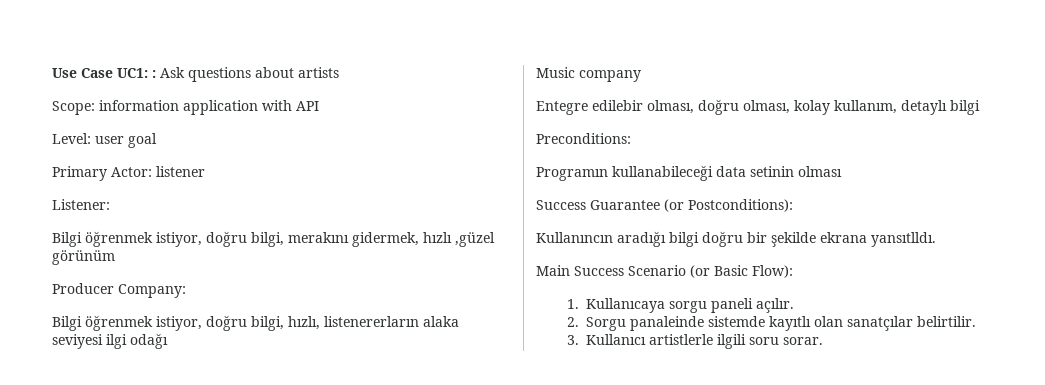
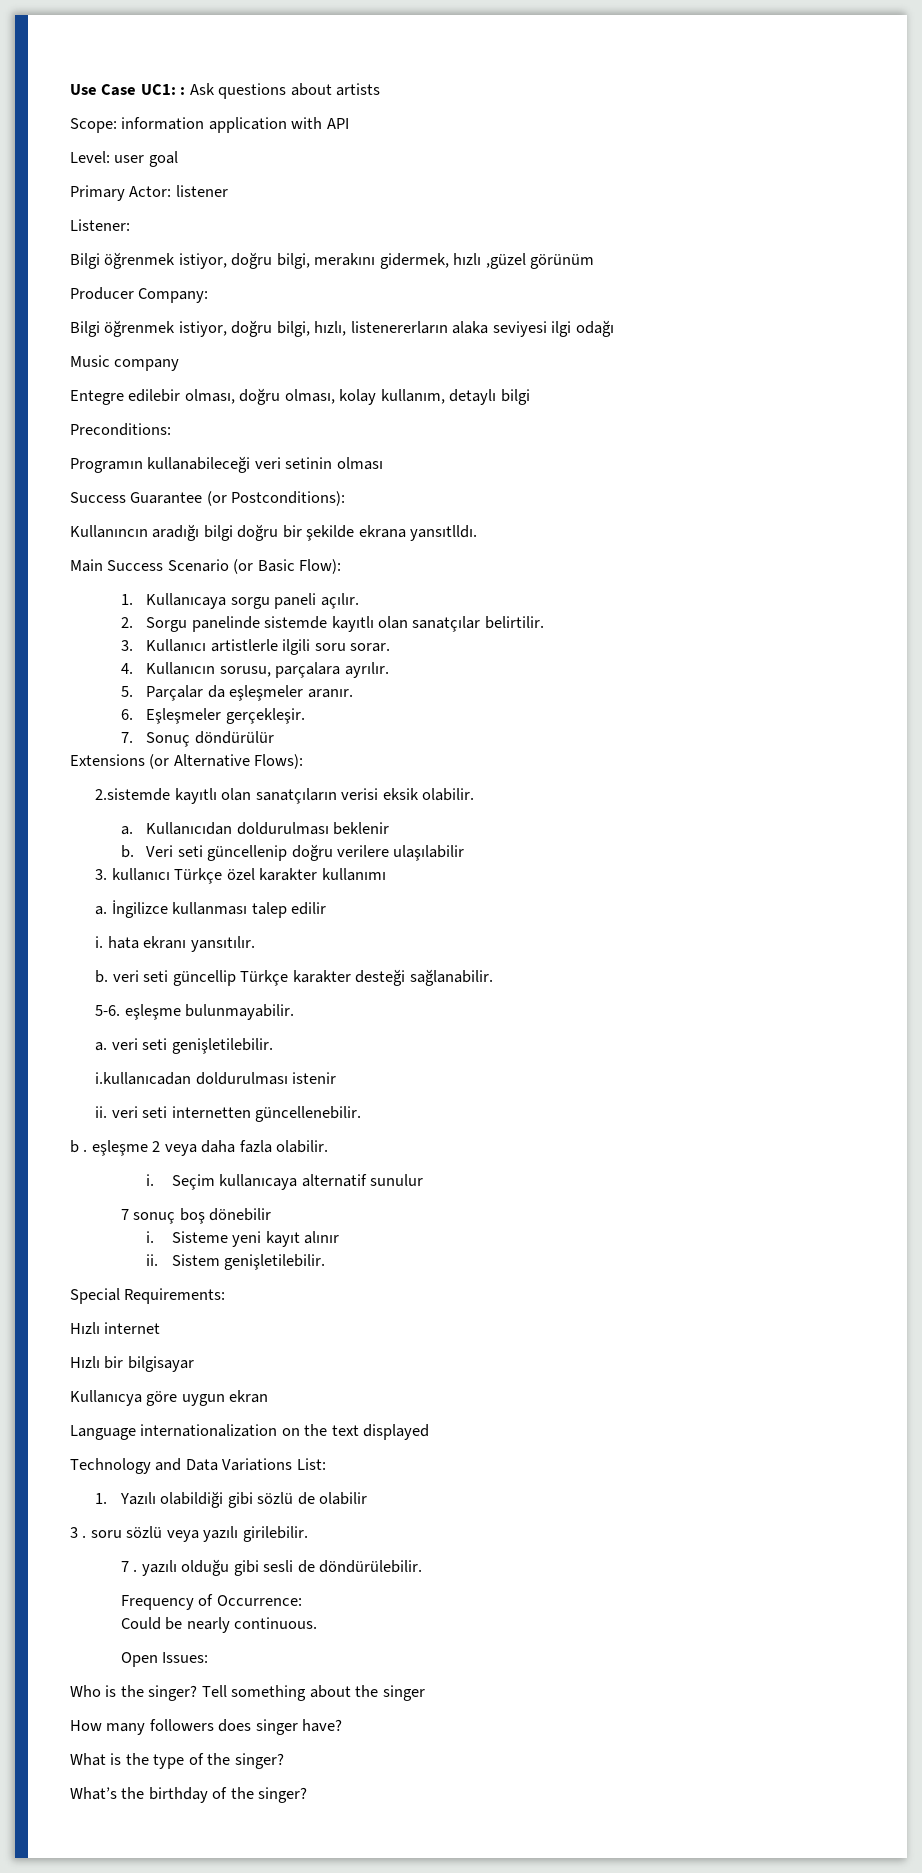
[716,166,746,177] data -> [254,457,281,469] veri
[630,316,705,331] panaleinde -> [191,616,260,632] panelinde
(824, 341) none -> [120,662,389,678] [120,685,353,701] [120,708,305,724] [120,731,274,747] [70,754,304,769] [95,788,475,804] [120,822,390,835] [120,844,465,861] [95,868,386,884] [95,900,327,918] [95,936,255,952] [95,969,493,986] [95,1004,295,1020] [95,1038,273,1054] [95,1072,337,1085] [95,1106,362,1122] [70,1140,329,1156] [146,1174,423,1190] [120,1208,272,1224] [146,1231,339,1247] [146,1254,326,1270] [70,1288,226,1304] [70,1322,161,1334] [70,1356,194,1372] [70,1390,269,1406] [70,1424,430,1440] [70,1458,326,1474] [95,1491,368,1508] [70,1526,308,1542] [120,1559,422,1576] [120,1594,302,1610] [120,1617,318,1633] [120,1652,209,1667] [70,1685,425,1701] [70,1719,343,1735] [70,1753,284,1769] [70,1787,308,1803] // 4. Kullanıcın sorusu, parçalara ayrılır. // 5. Parçalar da eşleşmeler aranır. // 6. Eşleşmeler gerçekleşir. // 7. Sonuç döndürülür // Extensions (or Alternative Flows): // 2.sistemde kayıtlı olan sanatçıların verisi eksik olabilir. // a. Kullanıcıdan doldurulması beklenir // b. Veri seti güncellenip doğru verilere ulaşılabilir // 3. kullanıcı Türkçe özel karakter kullanımı // a. İngilizce kullanması talep edilir // i. hata ekranı yansıtılır. // b. veri seti güncellip Türkçe karakter desteği sağlanabilir. // 5-6. eşleşme bulunmayabilir. // a. veri seti genişletilebilir. // i.kullanıcadan doldurulması istenir // ii. veri seti internetten güncellenebilir. // b . eşleşme 2 veya daha fazla olabilir. // i. Seçim kullanıcaya alternatif sunulur // 7 sonuç boş dönebilir // i. Sisteme yeni kayıt alınır // ii. Sistem genişletilebilir. // Special Requirements: // Hızlı internet // Hızlı bir bilgisayar // Kullanıcya göre uygun ekran // Language internationalization on the text displayed // Technology and Data Variations List: // 1. Yazılı olabildiği gibi sözlü de olabilir // 3 . soru sözlü veya yazılı girilebilir. // 7 . yazılı olduğu gibi sesli de döndürülebilir. // Frequency of Occurrence: // Could be nearly continuous. // Open Issues: // Who is the singer? Tell something about the singer // How many followers does singer have? // What is the type of the singer? // What’s the birthday of the singer?

